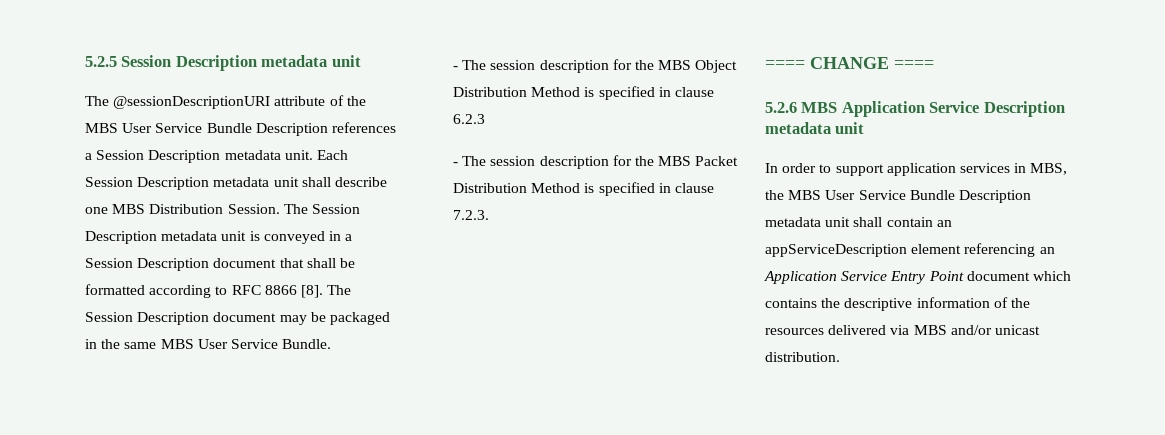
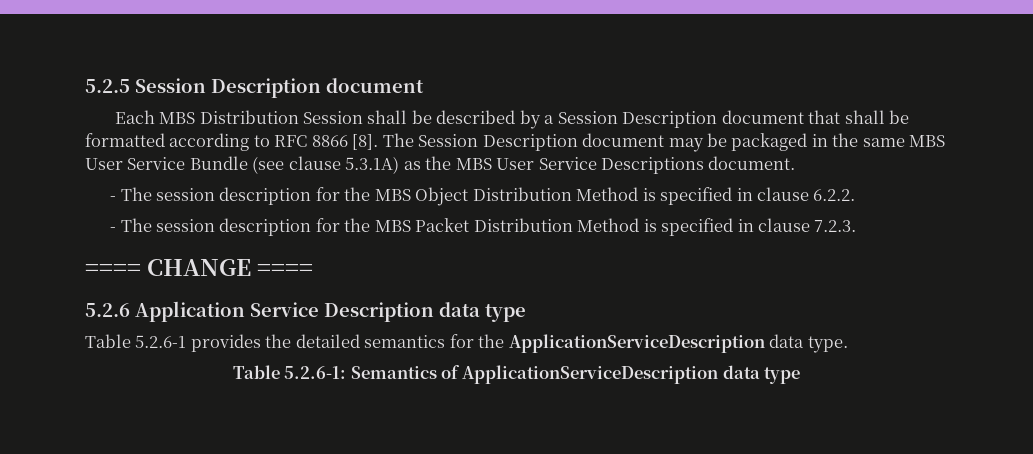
[261,55,361,67] [85,95,366,109] [85,122,396,136] [85,150,348,163] [85,177,387,190] [85,204,360,214] [85,231,341,244] metadata unit // The @sessionDescriptionURI attribute of the MBS User Service Bundle Description references a Session Description metadata unit. Each Session Description metadata unit shall describe one MBS Distribution Session. The Session Description metadata unit is conveyed in -> [326,78,424,93] [114,110,541,129] document // Each MBS Distribution Session shall be described by
[282,339,332,349] Bundle. -> [189,156,796,174] Bundle (see clause 5.3.1A) as the MBS User Service Descriptions document.
[452,114,485,124] 6.2.3 -> [813,189,856,201] 6.2.2.
[801,102,838,113] MBS -> (130, 310) none
[765,122,865,134] [765,163,1068,176] [765,190,1031,203] [765,217,952,227] [765,243,1055,257] [764,271,1071,284] [765,297,1030,311] [765,325,1040,335] [765,352,840,362] metadata unit // In order to support application services in MBS, the MBS User Service Bundle Description metadata unit shall contain an appServiceDescription element referencing an Application Service Entry Point document which contains the descriptive information of the resources delivered via MBS and/or unicast distribution. -> [439,302,526,322] [85,334,848,353] [232,365,801,384] data type // Table 5.2.6-1 provides the detailed semantics for the ApplicationServiceDescription data type. // Table 5.2.6-1: Semantics of ApplicationServiceDescription data type

